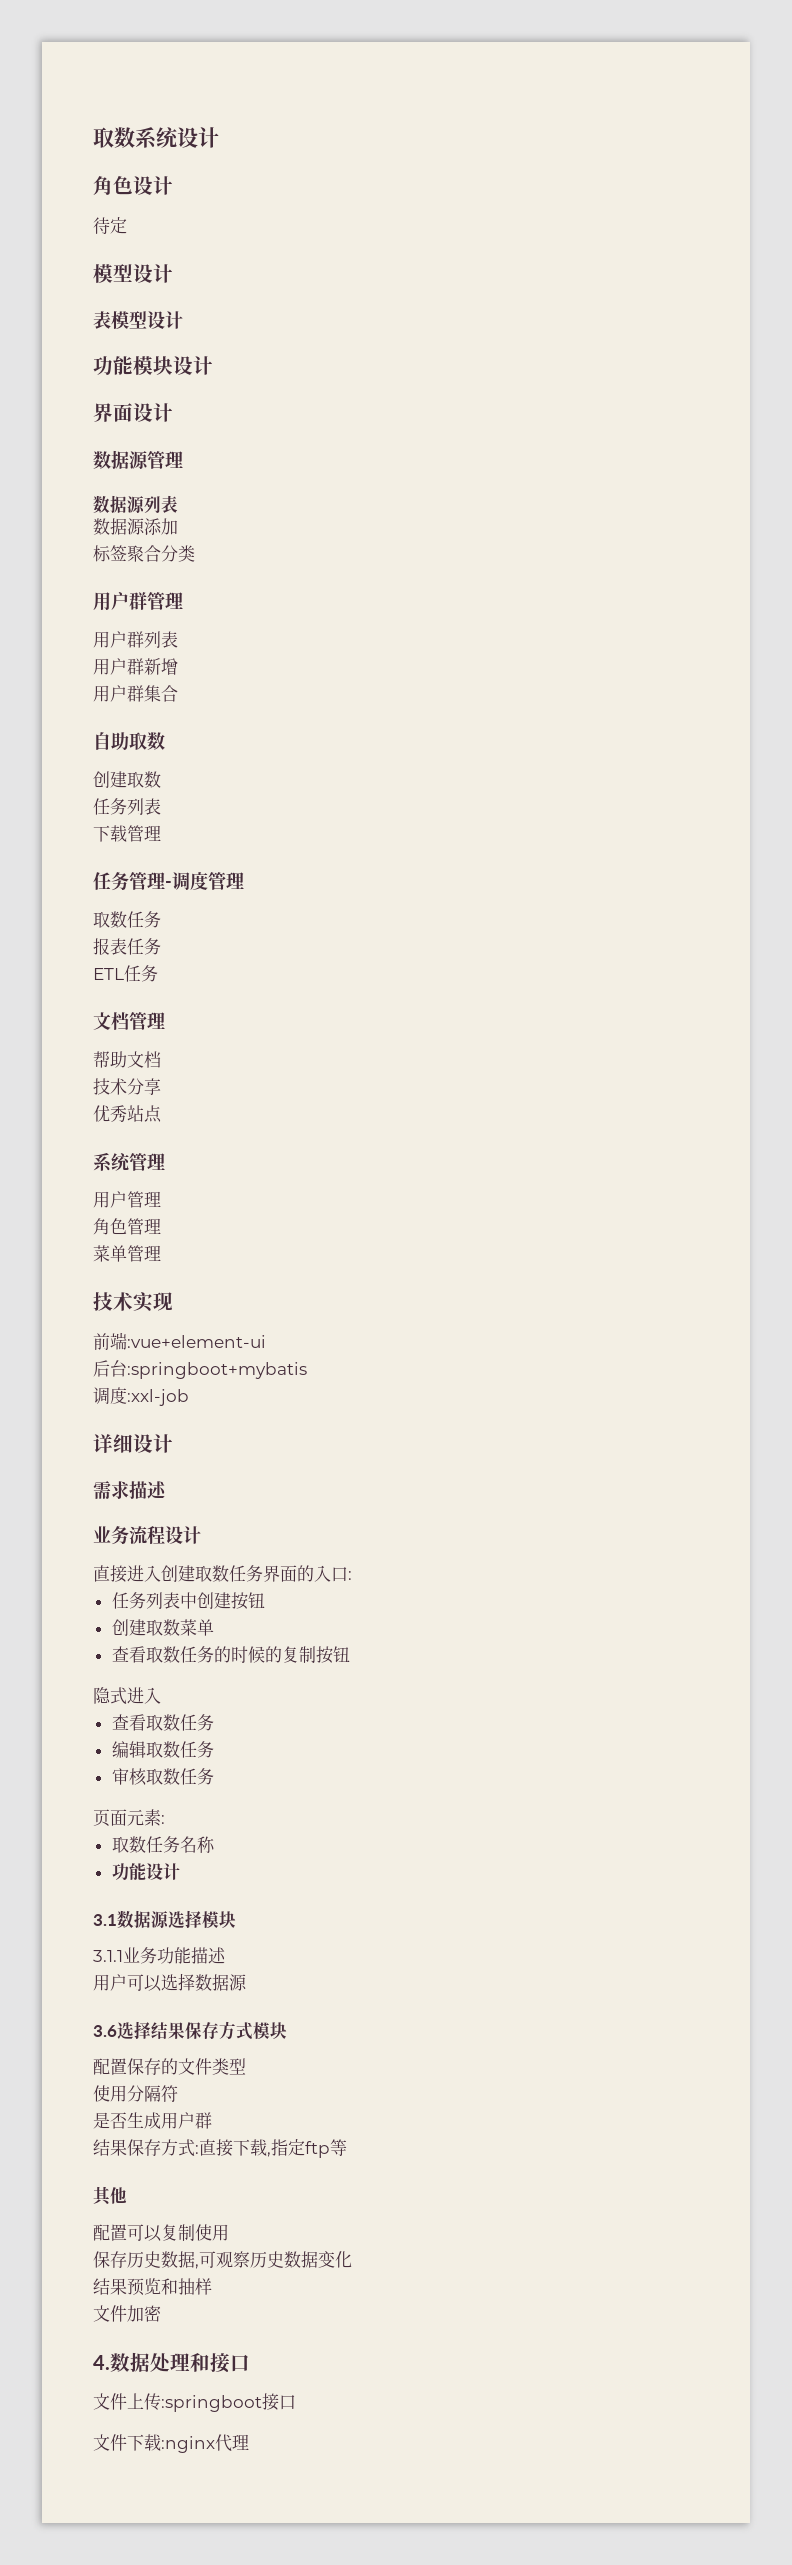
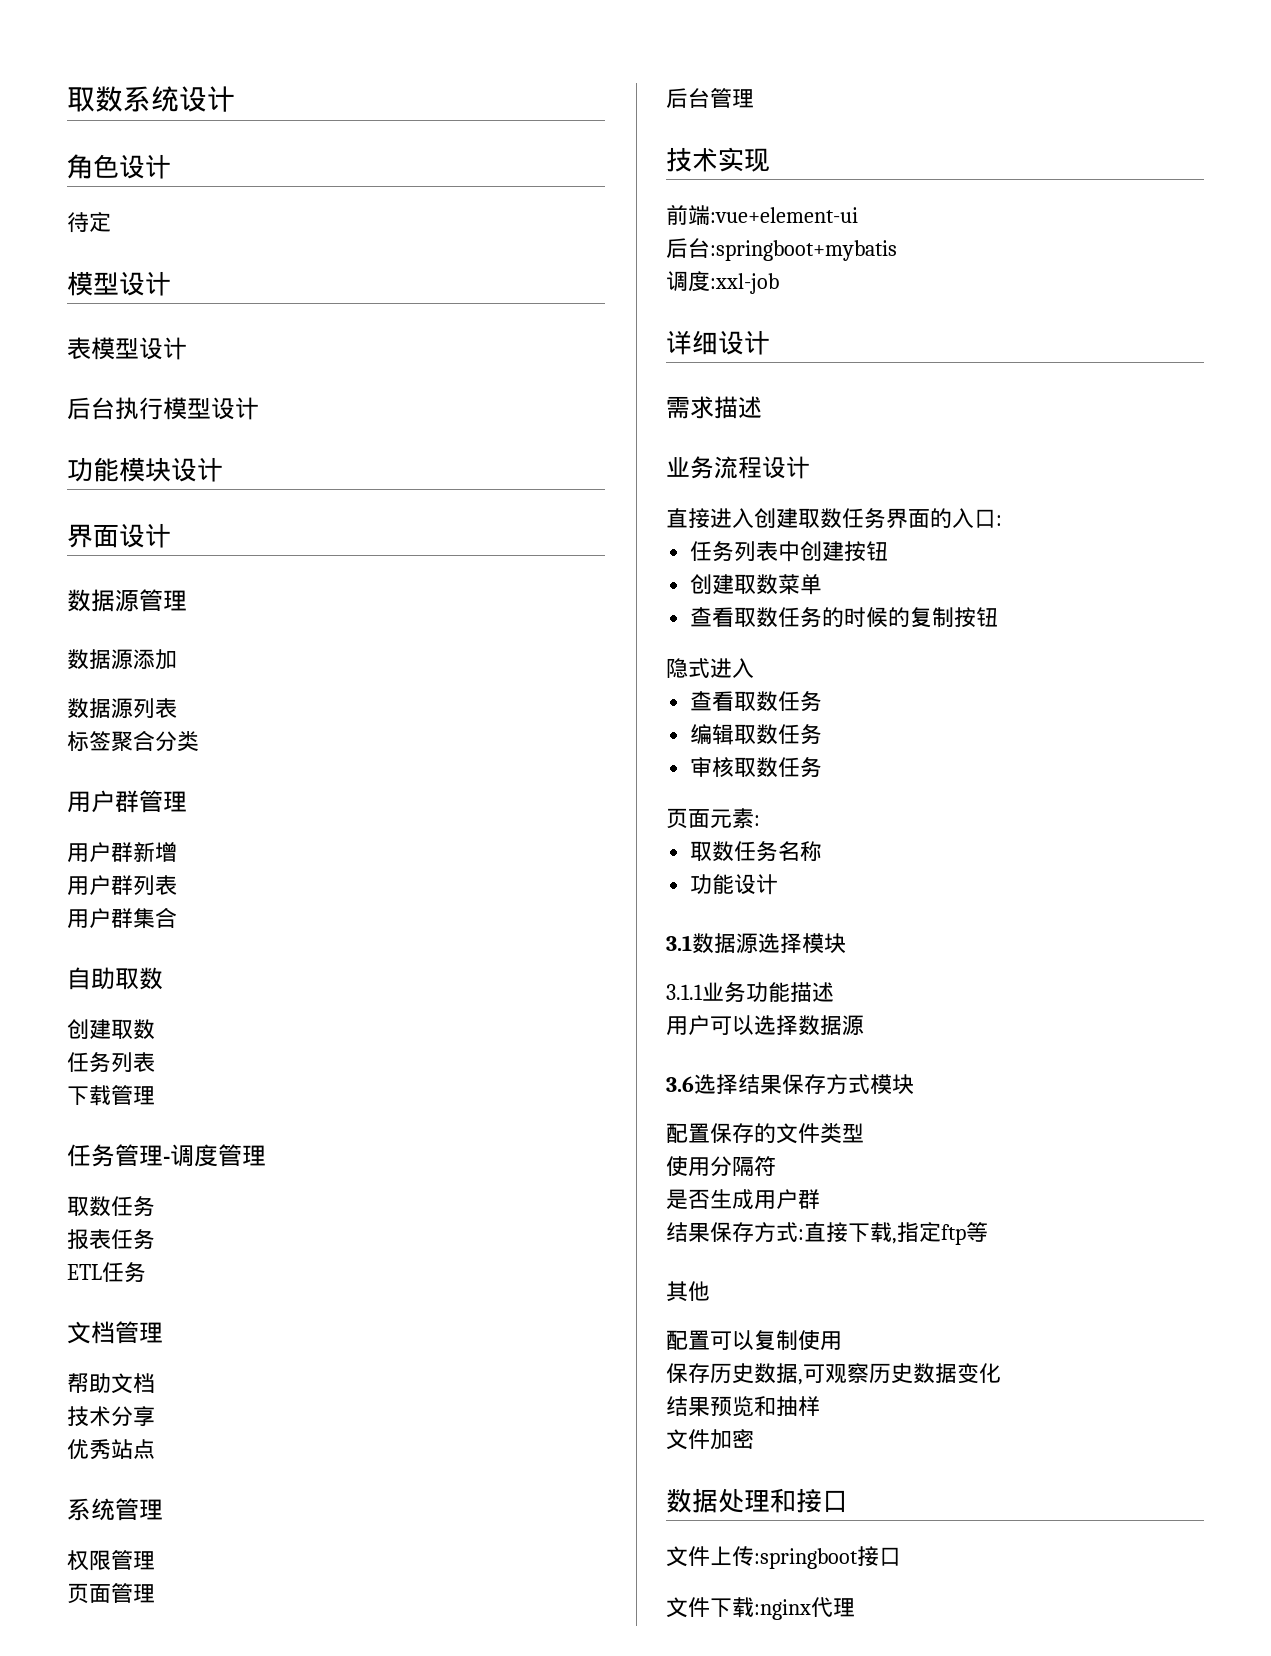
(183, 320) none -> [67,397,259,420] // 后台执行模型设计
[144,495,178,514] [93,518,178,535] 列表 // 数据源添加 -> [133,649,177,670] [67,698,177,719] 添加 // 数据源列表
[144,631,178,648] [93,658,178,675] 列表 // 用户群新增 -> [133,842,177,862] [67,875,177,895] 新增 // 用户群列表
[93,1191,161,1208] [93,1218,161,1235] [93,1245,127,1262] 用户管理 // 角色管理 // 菜单 -> [67,1550,155,1571] [67,1583,155,1604] [666,88,710,108] 权限管理 // 页面管理 // 后台
[93,2355,110,2370] 4. -> (754, 1439) none

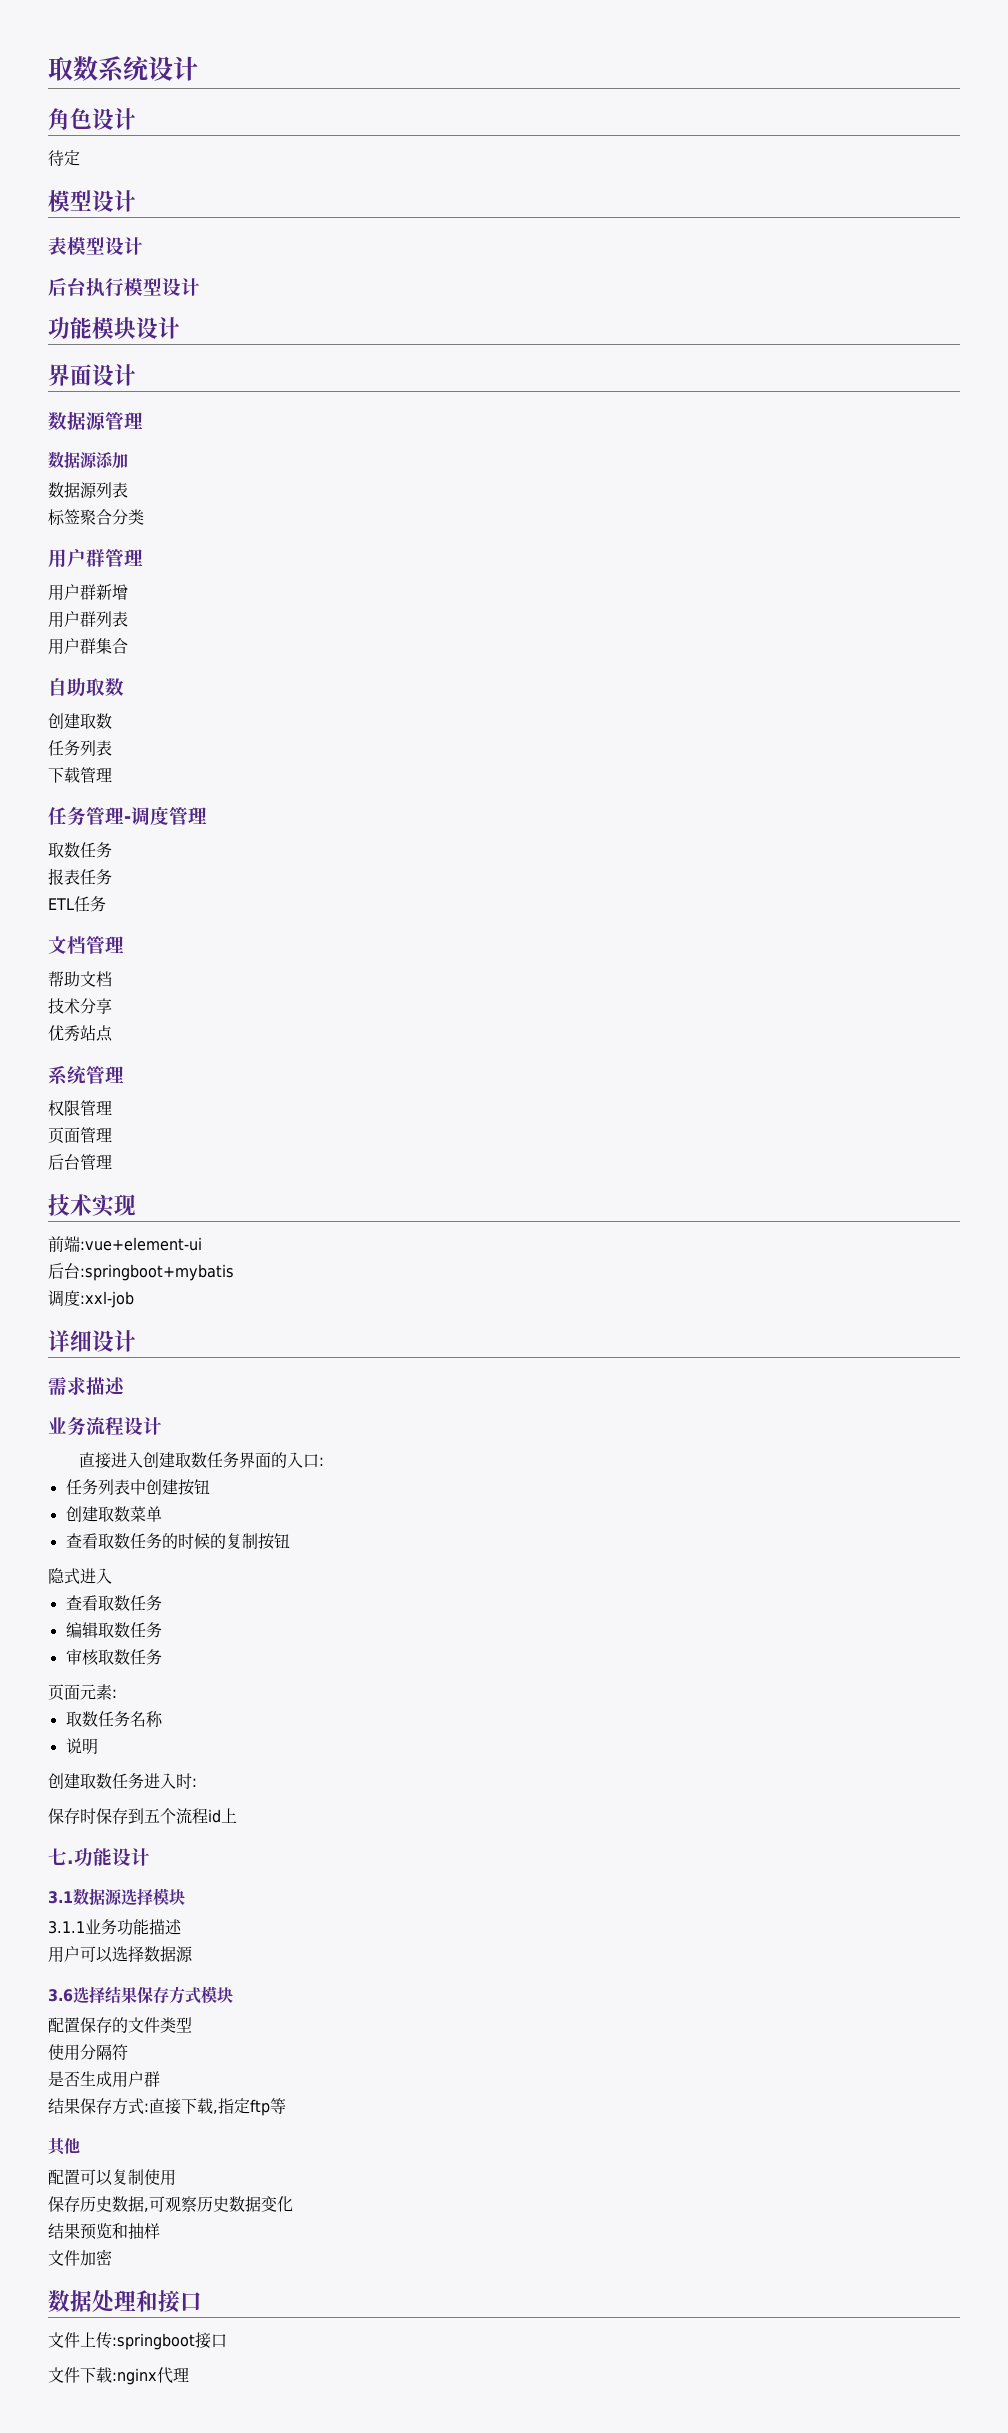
(823, 851) none -> [65,1738,98,1755] [48,1773,197,1789] [48,1808,237,1824] [48,1848,74,1865] 说明 // 创建取数任务进入时: // 保存时保存到五个流程id上 // 七.

